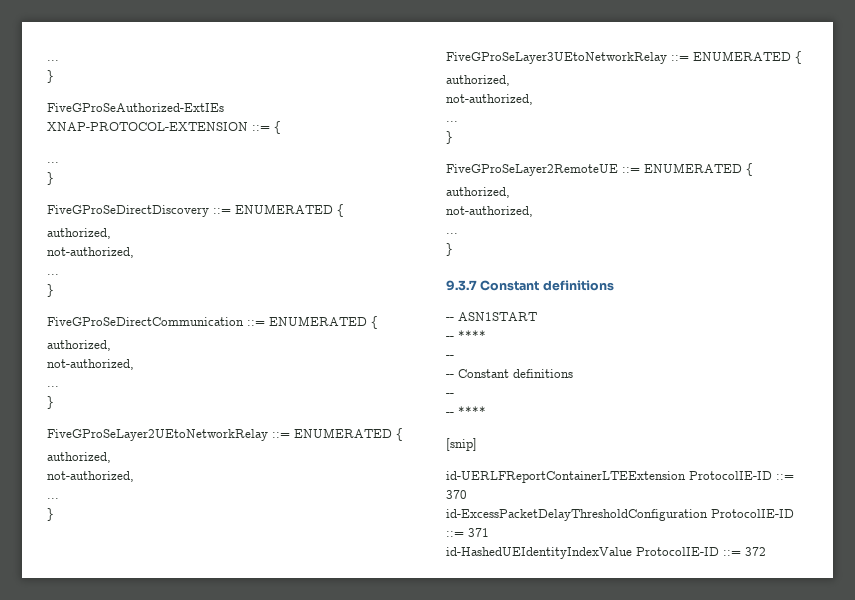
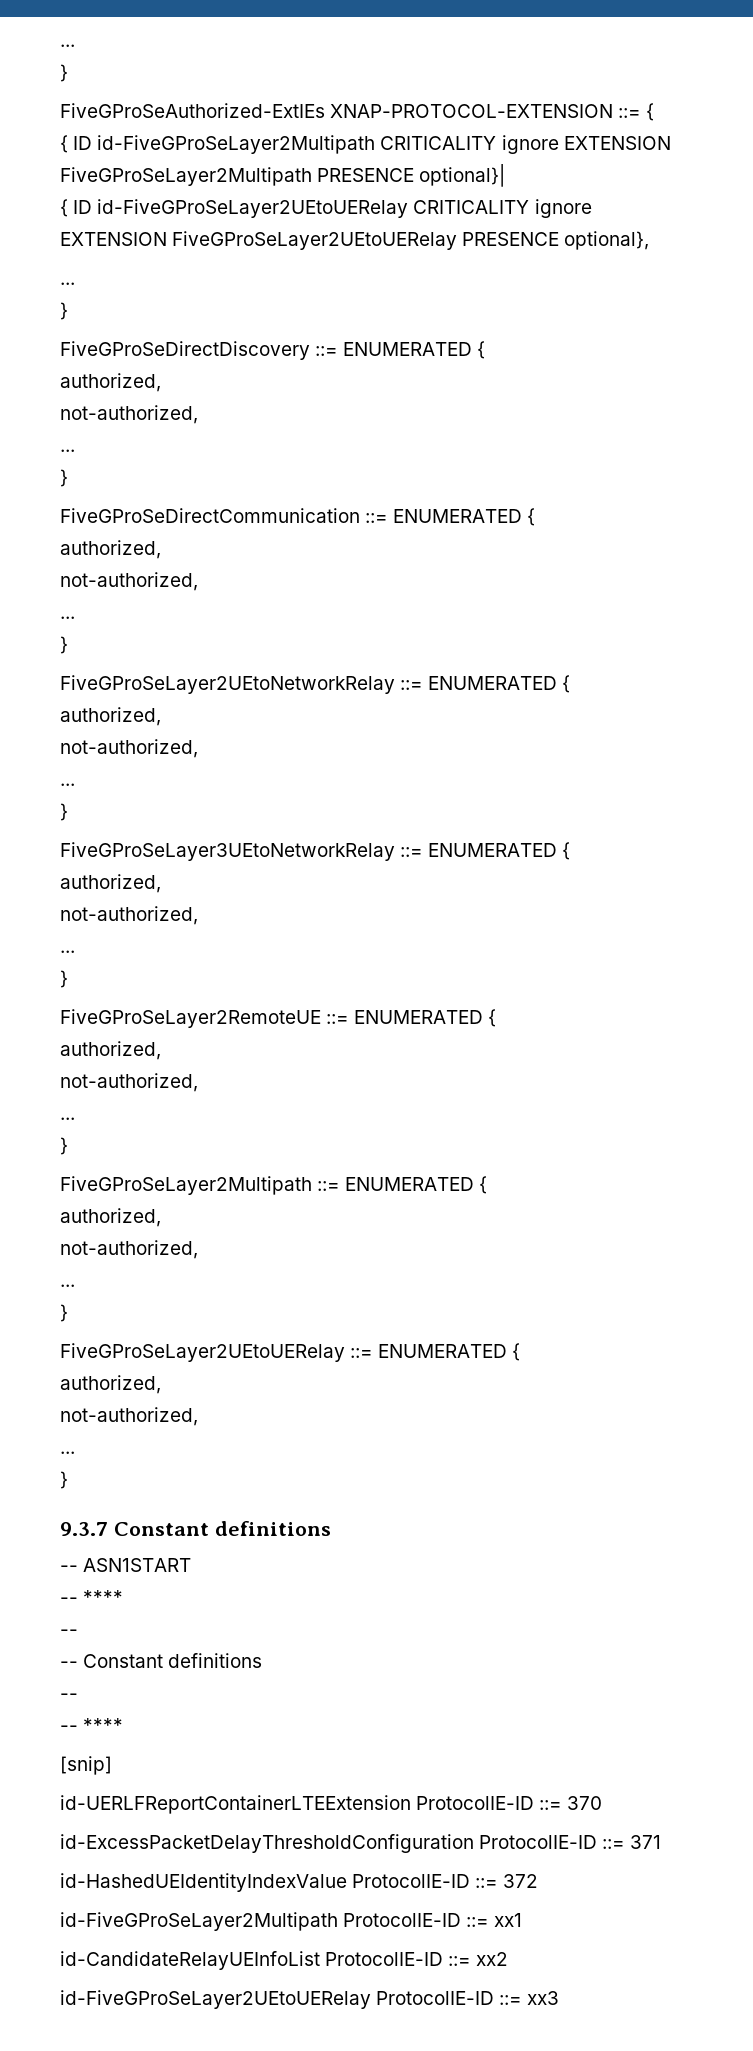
(281, 127) none -> [60,135,671,154] [60,164,506,187] [60,199,592,218] [60,231,650,250] // { ID id-FiveGProSeLayer2Multipath CRITICALITY ignore EXTENSION FiveGProSeLayer2Multipath PRESENCE optional}| // { ID id-FiveGProSeLayer2UEtoUERelay CRITICALITY ignore EXTENSION FiveGProSeLayer2UEtoUERelay PRESENCE optional},
(453, 249) none -> [60,1176,488,1195] [60,1208,161,1227] [60,1240,198,1259] [60,1284,75,1287] [60,1304,68,1322] [60,1343,521,1362] [60,1375,161,1394] [60,1407,198,1426] [60,1451,75,1454] [60,1471,68,1489] // FiveGProSeLayer2Multipath ::= ENUMERATED { // authorized, // not-authorized, // ... // } // FiveGProSeLayer2UEtoUERelay ::= ENUMERATED { // authorized, // not-authorized, // ... // }
(766, 551) none -> [60,1912,523,1931] [60,1951,509,1970] [60,1990,560,2009] // id-FiveGProSeLayer2Multipath ProtocolIE-ID ::= xx1 // id-CandidateRelayUEInfoList ProtocolIE-ID ::= xx2 // id-FiveGProSeLayer2UEtoUERelay ProtocolIE-ID ::= xx3

